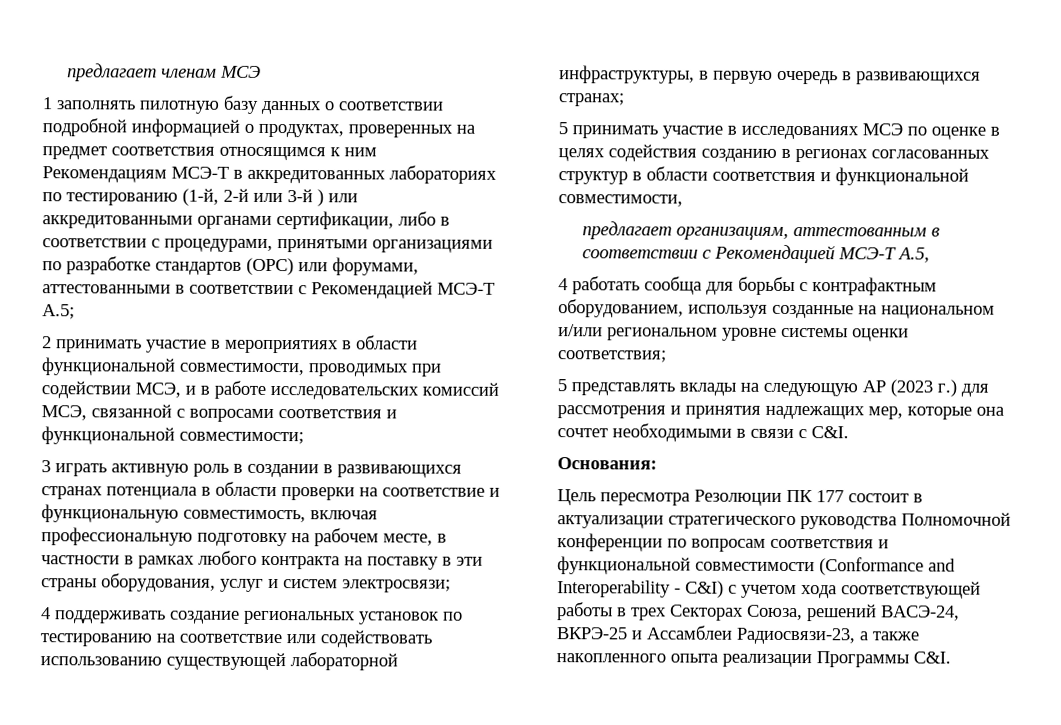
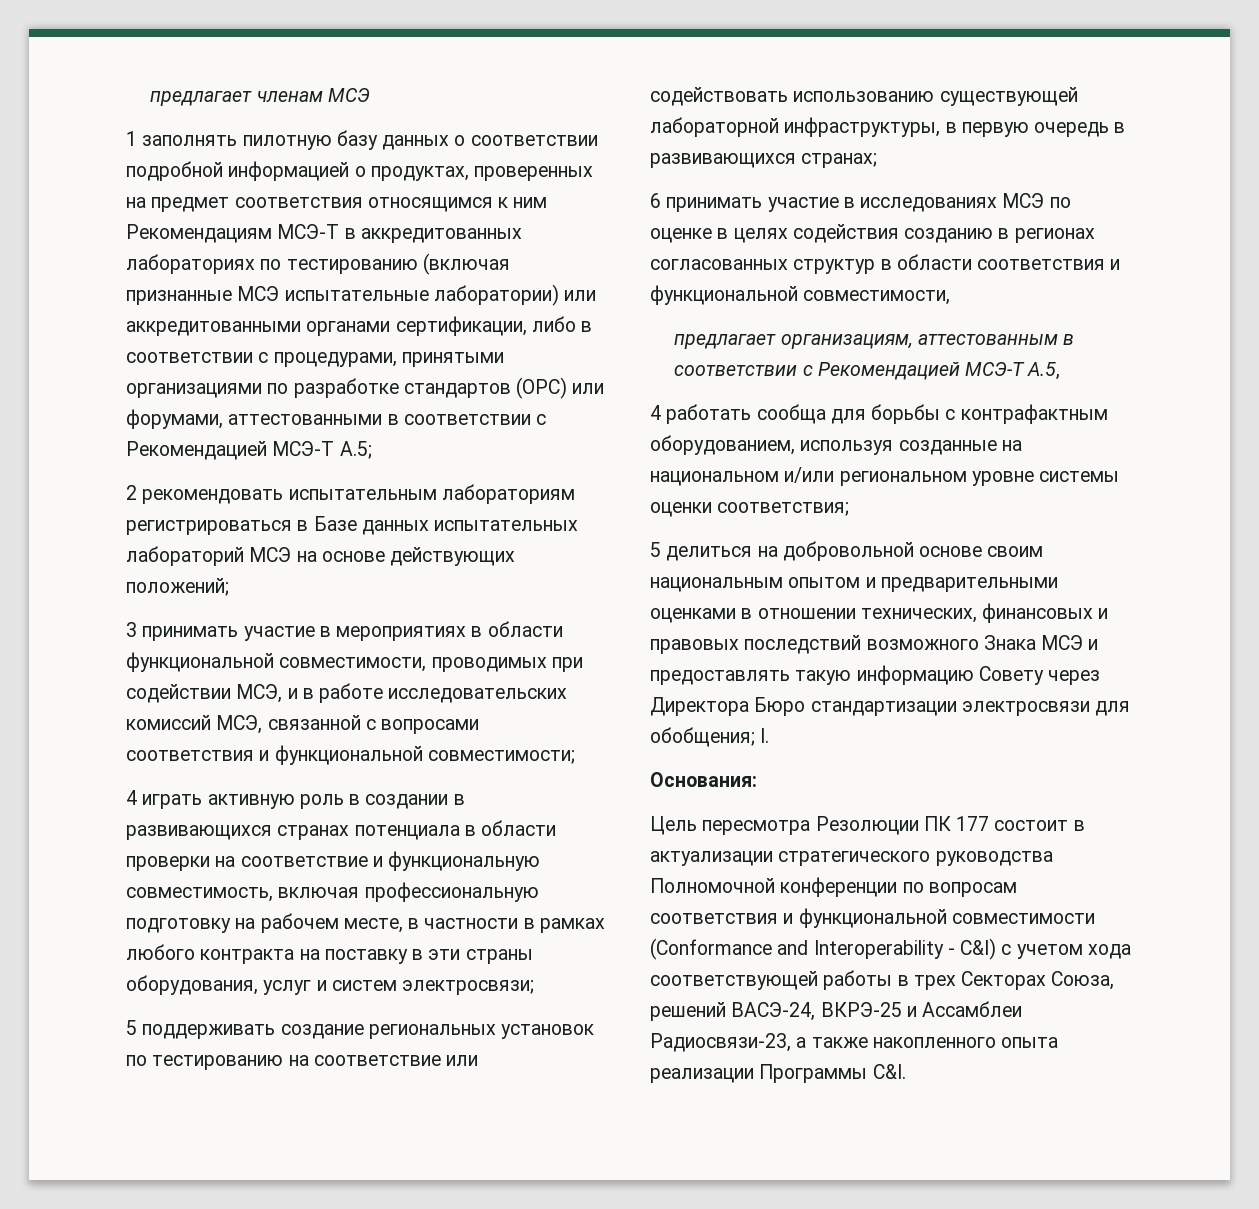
[182,188,324,207] (1-й, 2-й или 3-й ) -> [422,253,510,275] [126,284,559,306] (включая признанные МСЭ испытательные лаборатории)
(52, 342) none -> [142,484,575,504] [126,516,579,535] [126,546,516,566] [126,578,229,596] [126,622,137,637] рекомендовать испытательным лабораториям регистрироваться в Базе данных испытательных лабораторий МСЭ на основе действующих положений; // 3
[41,460,51,473] 3 -> [126,790,137,805] 4
[41,607,51,620] 4 -> [126,1020,137,1035] 5
[558,122,568,135] 5 -> [650,193,661,208] 6
[571,379,989,397] [557,405,1004,420] [557,423,849,442] представлять вклады на следующую АР (2023 г.) для рассмотрения и принятия надлежащих мер, которые она сочтет необходимыми в связи с C&I. -> [666,541,1044,561] [650,577,1058,592] [650,603,1109,623] [650,635,1099,654] [650,665,1101,685] [650,697,1131,716] [650,727,770,747] делиться на добровольной основе своим национальным опытом и предварительными оценками в отношении технических, финансовых и правовых последствий возможного Знака МСЭ и предоставлять такую информацию Совету через Директора Бюро стандартизации электросвязи для обобщения; I.

